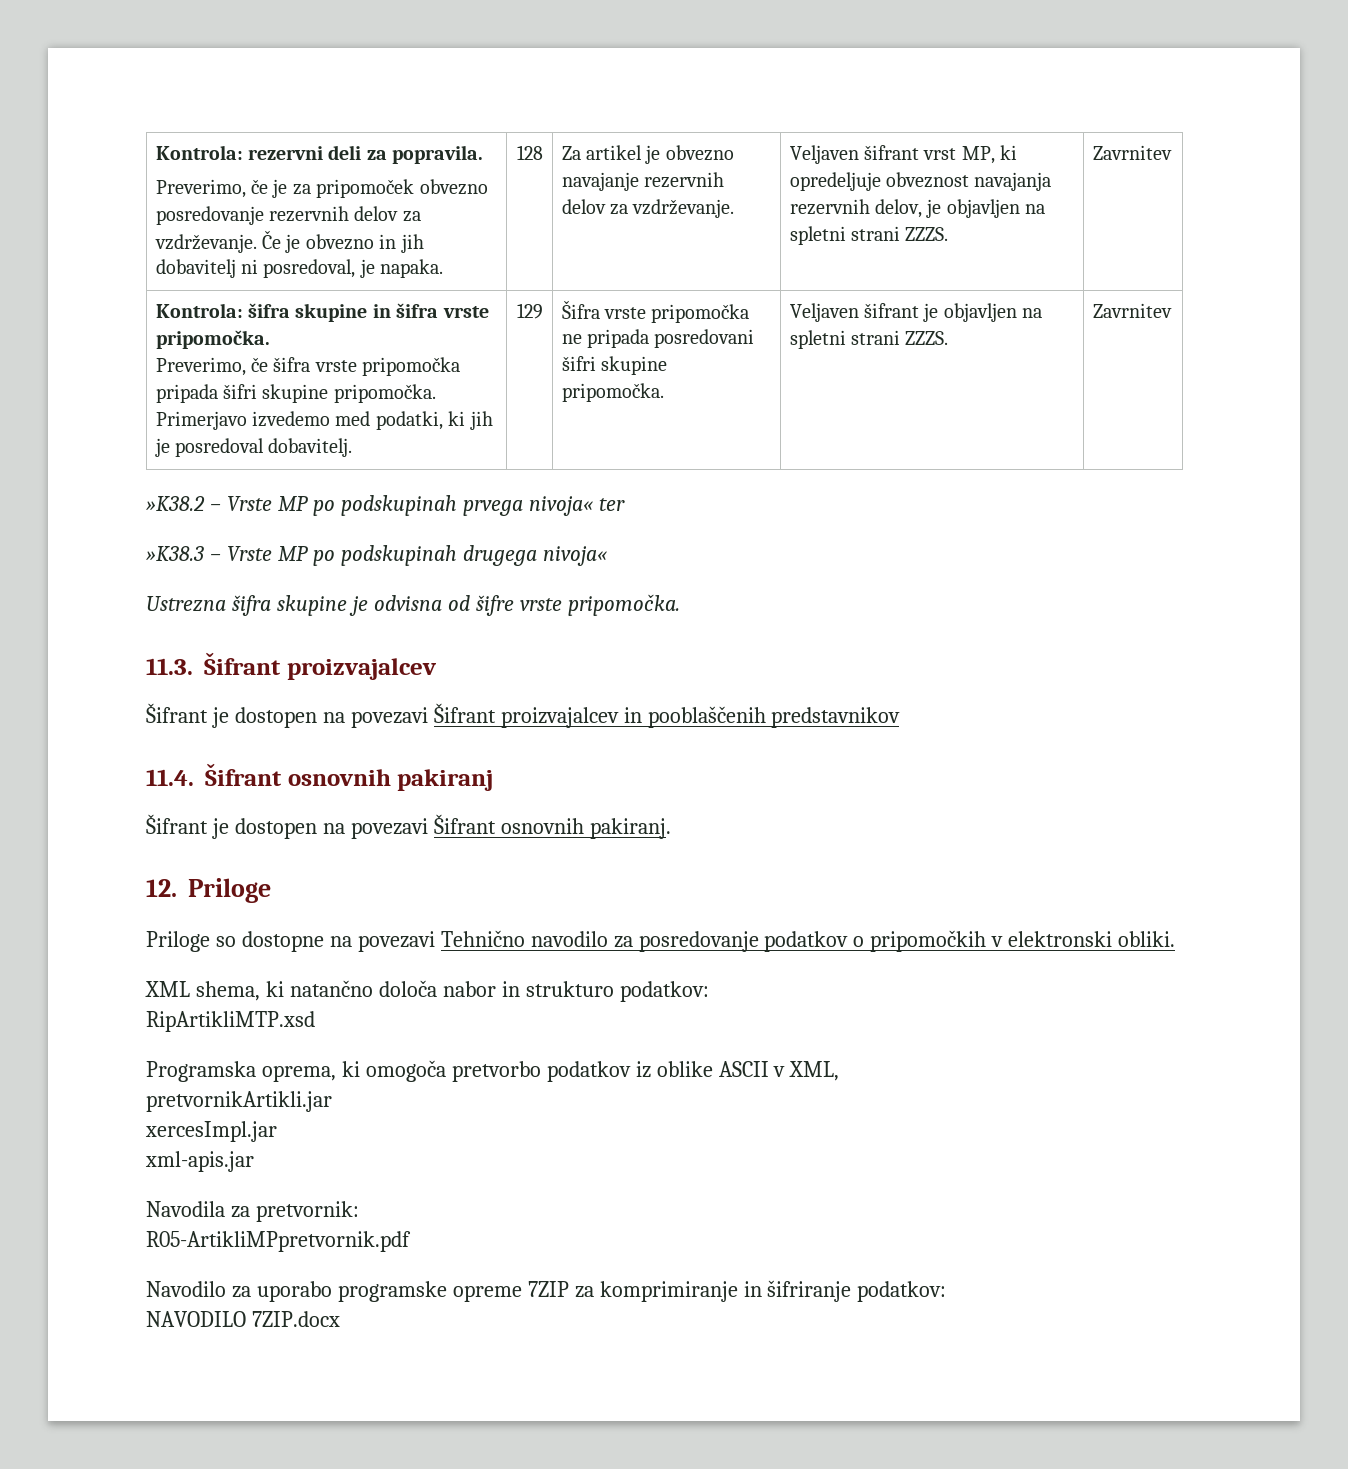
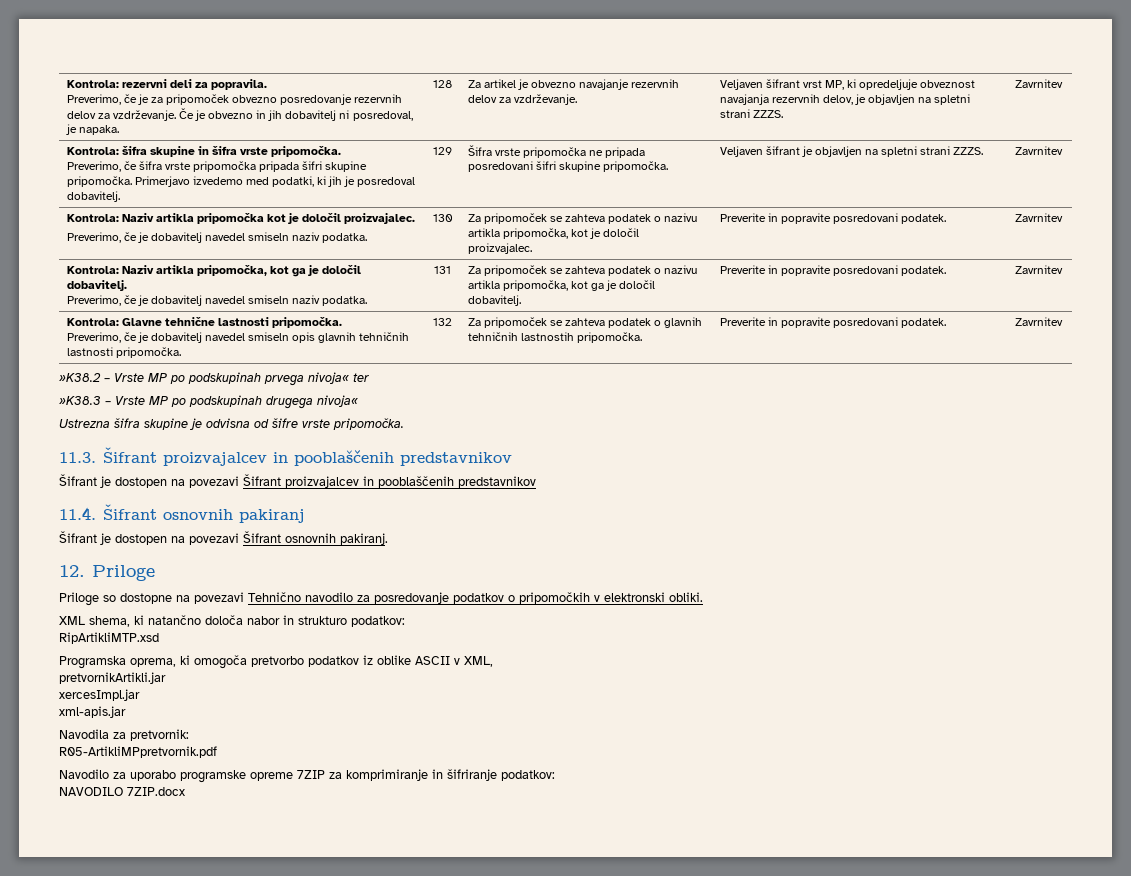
(1172, 310) none -> [66,213,416,224] [66,232,368,243] [432,214,453,222] [467,213,698,224] [467,228,639,239] [467,243,532,254] [719,213,946,224] [1014,213,1063,222] [66,265,362,277] [66,280,127,291] [66,295,368,306] [434,266,451,274] [467,265,698,276] [467,280,656,291] [467,295,521,306] [719,265,946,276] [1014,265,1063,274] [66,317,342,328] [66,332,410,343] [66,347,181,358] [433,318,452,326] [467,317,703,328] [467,332,642,343] [719,317,946,328] [1014,317,1063,326] // Kontrola: Naziv artikla pripomočka kot je določil proizvajalec. // Preverimo, če je dobavitelj navedel smiseln naziv podatka. | 130 | Za pripomoček se zahteva podatek o nazivu artikla pripomočka, kot je določil proizvajalec. | Preverite in popravite posredovani podatek. | Zavrnitev // Kontrola: Naziv artikla pripomočka, kot ga je določil dobavitelj. // Preverimo, če je dobavitelj navedel smiseln naziv podatka. | 131 | Za pripomoček se zahteva podatek o nazivu artikla pripomočka, kot ga je določil dobavitelj. | Preverite in popravite posredovani podatek. | Zavrnitev // Kontrola: Glavne tehnične lastnosti pripomočka. // Preverimo, če je dobavitelj navedel smiseln opis glavnih tehničnih lastnosti pripomočka. | 132 | Za pripomoček se zahteva podatek o glavnih tehničnih lastnostih pripomočka. | Preverite in popravite posredovani podatek. | Zavrnitev
(437, 669) none -> [272,450,512,466] in pooblaščenih predstavnikov

